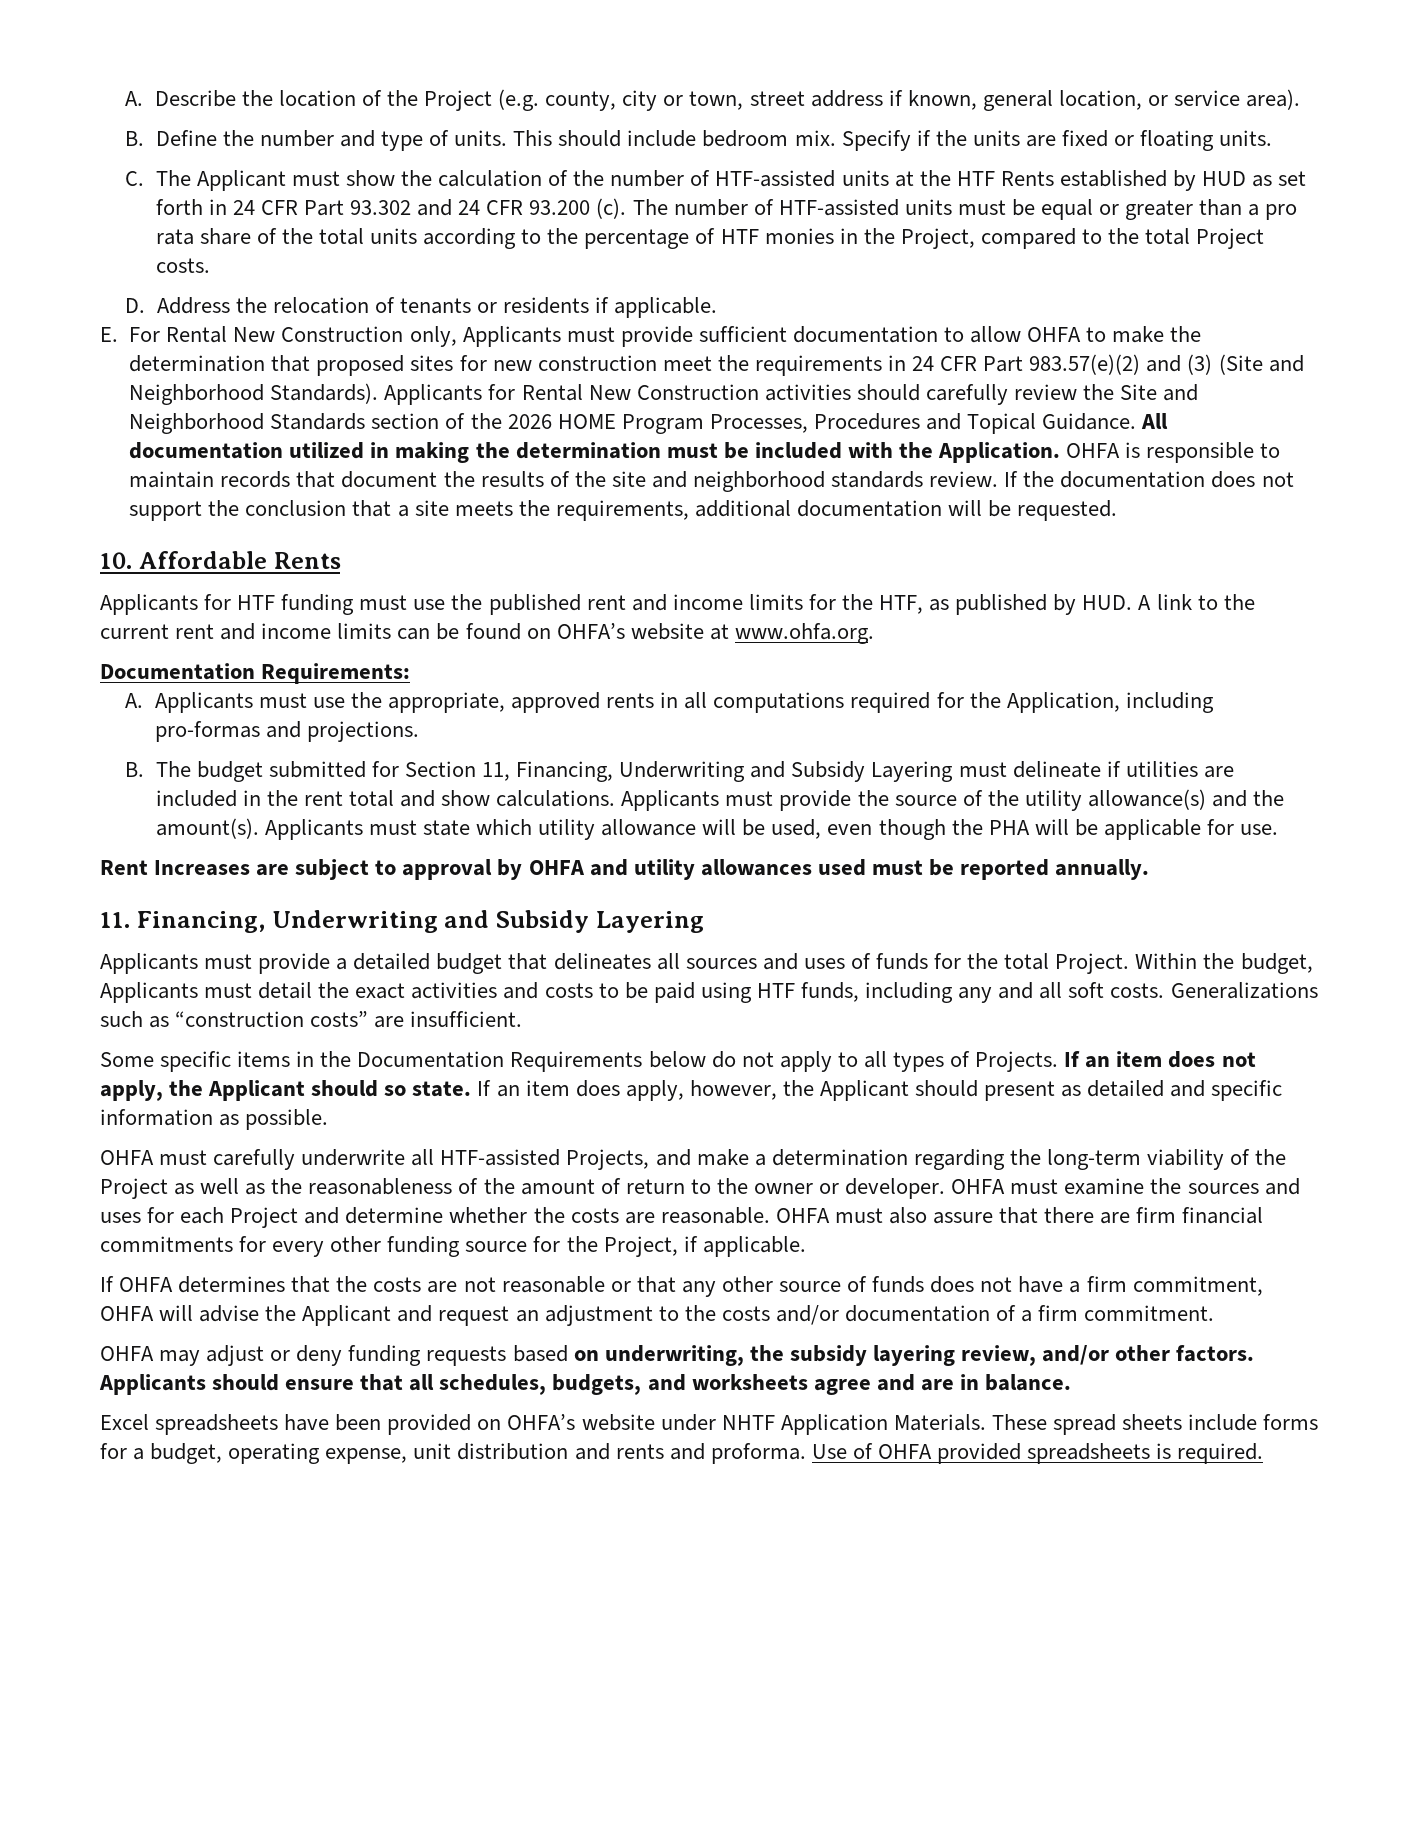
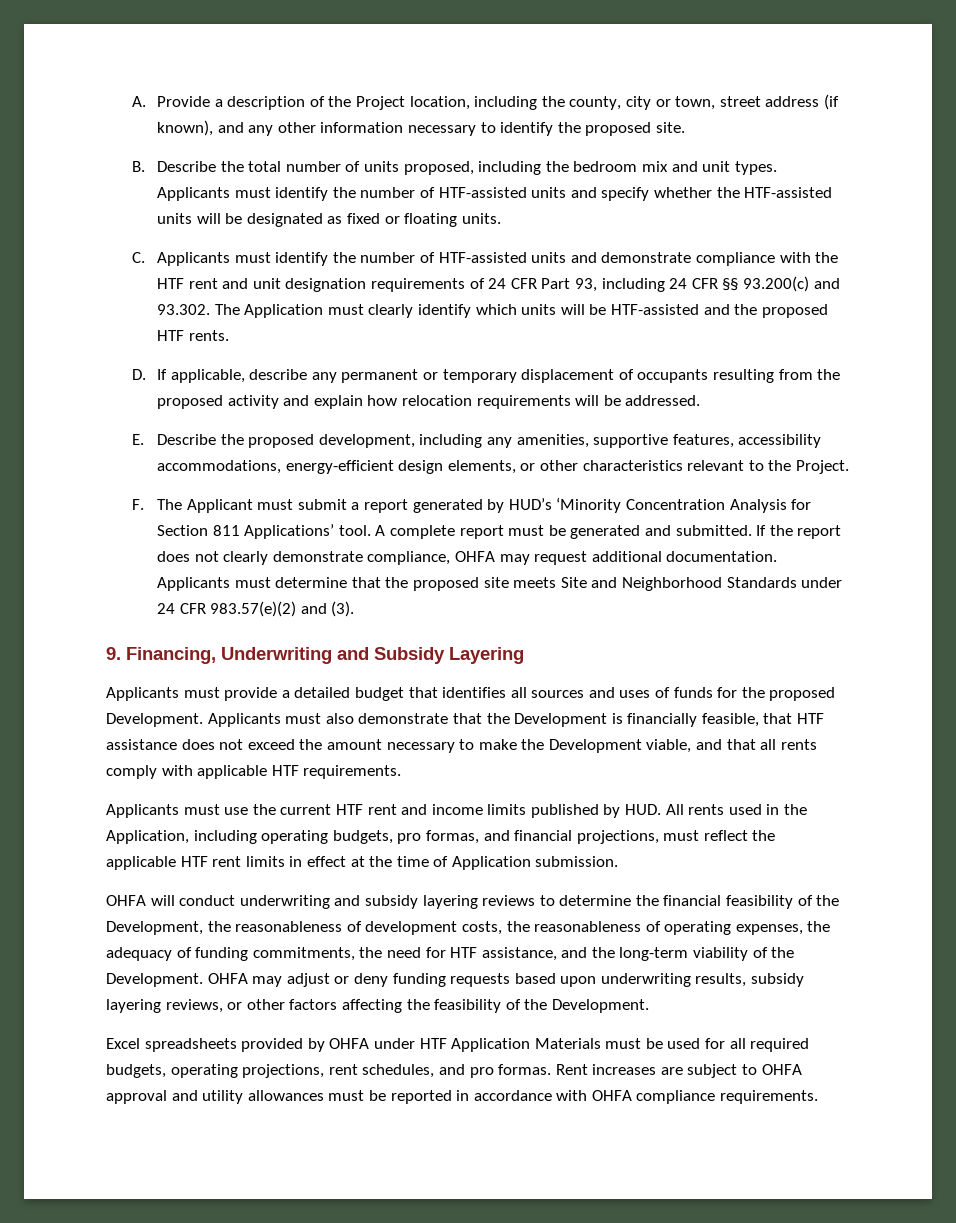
[125,89,540,111] A. Describe the location of the Project (e.g. -> [131,96,565,110] A. Provide a description of the Project location, including the
[888,89,1301,111] [125,130,1056,151] if known, general location, or service area). // B. Define the number and type of units. This should include bedroom mix. Specify if the units are -> [823,94,839,110] [157,120,686,136] [131,161,777,175] [157,187,833,201] [157,213,343,227] (if known), and any other information necessary to identify the proposed site. // B. Describe the total number of units proposed, including the bedroom mix and unit types. Applicants must identify the number of HTF-assisted units and specify whether the HTF-assisted units will be designated as
[155,170,1307,191] [155,198,1298,220] [155,228,1265,249] [155,258,210,273] [125,297,718,318] [100,326,1202,347] [129,354,1304,376] [129,383,1199,405] [129,413,1169,434] [129,442,1281,463] [129,471,1294,492] [129,500,1118,521] [100,551,341,569] [100,594,1255,615] [100,623,874,644] [100,663,411,684] [125,692,1214,713] [154,721,419,742] [125,761,1234,782] [155,789,1285,811] [155,818,1279,840] [100,859,1150,880] [100,912,130,928] The Applicant must show the calculation of the number of HTF-assisted units at the HTF Rents established by HUD as set forth in 24 CFR Part 93.302 and 24 CFR 93.200 (c). The number of HTF-assisted units must be equal or greater than a pro rata share of the total units according to the percentage of HTF monies in the Project, compared to the total Project costs. // D. Address the relocation of tenants or residents if applicable. // E. For Rental New Construction only, Applicants must provide sufficient documentation to allow OHFA to make the determination that proposed sites for new construction meet the requirements in 24 CFR Part 983.57(e)(2) and (3) (Site and Neighborhood Standards). Applicants for Rental New Construction activities should carefully review the Site and Neighborhood Standards section of the 2026 HOME Program Processes, Procedures and Topical Guidance. All documentation utilized in making the determination must be included with the Application. OHFA is responsible to maintain records that document the results of the site and neighborhood standards review. If the documentation does not support the conclusion that a site meets the requirements, additional documentation will be requested. // 10. Affordable Rents // Applicants for HTF funding must use the published rent and income limits for the HTF, as published by HUD. A link to the current rent and income limits can be found on OHFA’s website at www.ohfa.org. // Documentation Requirements: // A. Applicants must use the appropriate, approved rents in all computations required for the Application, including pro-formas and projections. // B. The budget submitted for Section 11, Financing, Underwriting and Subsidy Layering must delineate if utilities are included in the rent total and show calculations. Applicants must provide the source of the utility allowance(s) and the amount(s). Applicants must state which utility allowance will be used, even though the PHA will be applicable for use. // Rent Increases are subject to approval by OHFA and utility allowances used must be reported annually. // 11. -> [157,252,839,266] [157,276,840,292] [157,304,828,318] [157,330,229,341] [131,369,841,383] [157,395,701,409] [131,434,822,448] [157,460,850,474] [131,497,812,513] [157,524,842,539] [157,551,778,565] [157,577,843,591] [157,601,355,617] [106,647,121,660] Applicants must identify the number of HTF-assisted units and demonstrate compliance with the HTF rent and unit designation requirements of 24 CFR Part 93, including 24 CFR §§ 93.200(c) and 93.302. The Application must clearly identify which units will be HTF-assisted and the proposed HTF rents. // D. If applicable, describe any permanent or temporary displacement of occupants resulting from the proposed activity and explain how relocation requirements will be addressed. // E. Describe the proposed development, including any amenities, supportive features, accessibility accommodations, energy-efficient design elements, or other characteristics relevant to the Project. // F. The Applicant must submit a report generated by HUD’s ‘Minority Concentration Analysis for Section 811 Applications’ tool. A complete report must be generated and submitted. If the report does not clearly demonstrate compliance, OHFA may request additional documentation. Applicants must determine that the proposed site meets Site and Neighborhood Standards under 24 CFR 983.57(e)(2) and (3). // 9.
[553,953,651,970] delineates -> [442,687,507,698] identifies
[1004,953,1313,974] [100,982,1318,1003] [100,1011,523,1028] [100,1051,1256,1072] [100,1080,1283,1101] [100,1109,329,1130] [100,1149,1005,1170] total Project. Within the budget, Applicants must detail the exact activities and costs to be paid using HTF funds, including any and all soft costs. Generalizations such as “construction costs” are insufficient. // Some specific items in the Documentation Requirements below do not apply to all types of Projects. If an item does not apply, the Applicant should so state. If an item does apply, however, the Applicant should present as detailed and specific information as possible. // OHFA must carefully underwrite all HTF-assisted Projects, and make a determination regarding -> [769,687,836,701] [106,713,825,727] [106,739,817,753] [106,765,402,779] [106,804,808,818] [106,830,776,844] [106,856,619,870] [106,895,840,909] [106,921,831,935] [106,947,588,961] proposed Development. Applicants must also demonstrate that the Development is financially feasible, that HTF assistance does not exceed the amount necessary to make the Development viable, and that all rents comply with applicable HTF requirements. // Applicants must use the current HTF rent and income limits published by HUD. All rents used in the Application, including operating budgets, pro formas, and financial projections, must reflect the applicable HTF rent limits in effect at the time of Application submission. // OHFA will conduct underwriting and subsidy layering reviews to determine the financial feasibility of the Development, the reasonableness of development costs, the reasonableness of operating expenses, the adequacy of funding commitments, the need for HTF assistance, and
[100,1178,1300,1199] [100,1207,1264,1228] [100,1236,806,1257] [100,1276,1263,1297] [100,1305,1215,1326] Project as well as the reasonableness of the amount of return to the owner or developer. OHFA must examine the sources and uses for each Project and determine whether the costs are reasonable. OHFA must also assure that there are firm financial commitments for every other funding source for the Project, if applicable. // If OHFA determines that the costs are not reasonable or that any other source of funds does not have a firm commitment, OHFA will advise the Applicant and request an adjustment to the costs and/or documentation of a firm commitment. // -> [106,973,203,987] Development.
[573,1345,1255,1366] [99,1374,1071,1395] [100,1414,1319,1435] [100,1443,1264,1464] on underwriting, the subsidy layering review, and/or other factors. Applicants should ensure that all schedules, budgets, and worksheets agree and are in balance. // Excel spreadsheets have been provided on OHFA’s website under NHTF Application Materials. These spread sheets include forms for a budget, operating expense, unit distribution and rents and proforma. Use of OHFA provided spreadsheets is required. -> [560,973,805,987] [106,999,649,1013] [106,1038,810,1052] [106,1064,802,1078] [106,1090,819,1104] upon underwriting results, subsidy layering reviews, or other factors affecting the feasibility of the Development. // Excel spreadsheets provided by OHFA under HTF Application Materials must be used for all required budgets, operating projections, rent schedules, and pro formas. Rent increases are subject to OHFA approval and utility allowances must be reported in accordance with OHFA compliance requirements.

